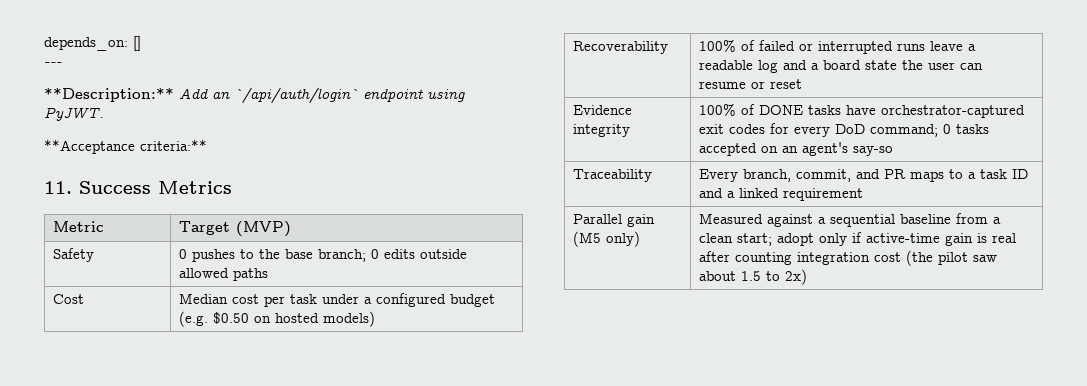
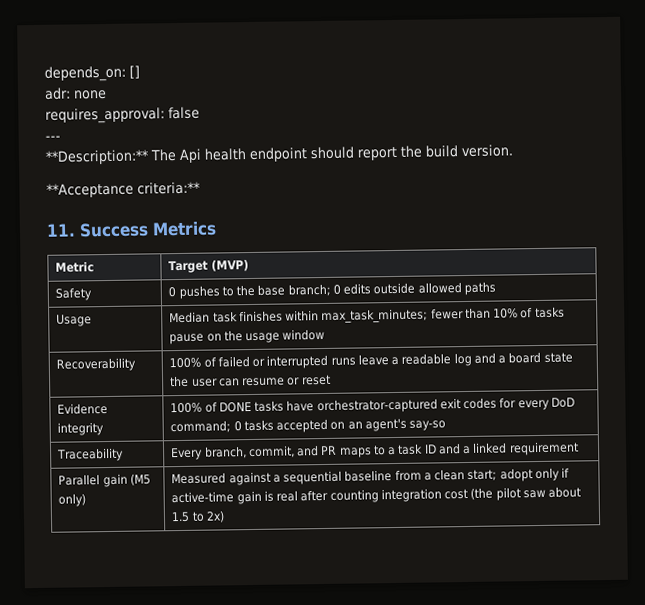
[44,62,62,66] [44,87,465,103] [44,107,104,121] --- // **Description:** Add an `/api/auth/login` endpoint using PyJWT. -> [44,87,107,100] [45,106,200,124] [45,135,61,141] [45,144,513,165] adr: none // requires_approval: false // --- // **Description:** The Api health endpoint should report the build version.
[53,294,85,304] Cost -> [56,314,93,327] Usage
[232,293,496,307] [179,311,376,327] cost per task under a configured budget (e.g. $0.50 on hosted models) -> [212,306,565,324] [169,328,326,345] task finishes within max_task_minutes; fewer than 10% of tasks pause on the usage window

